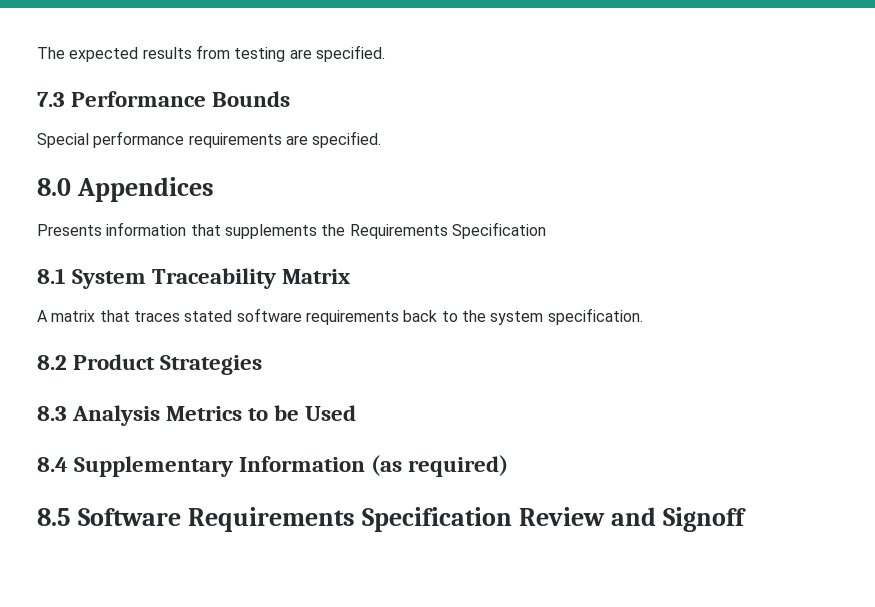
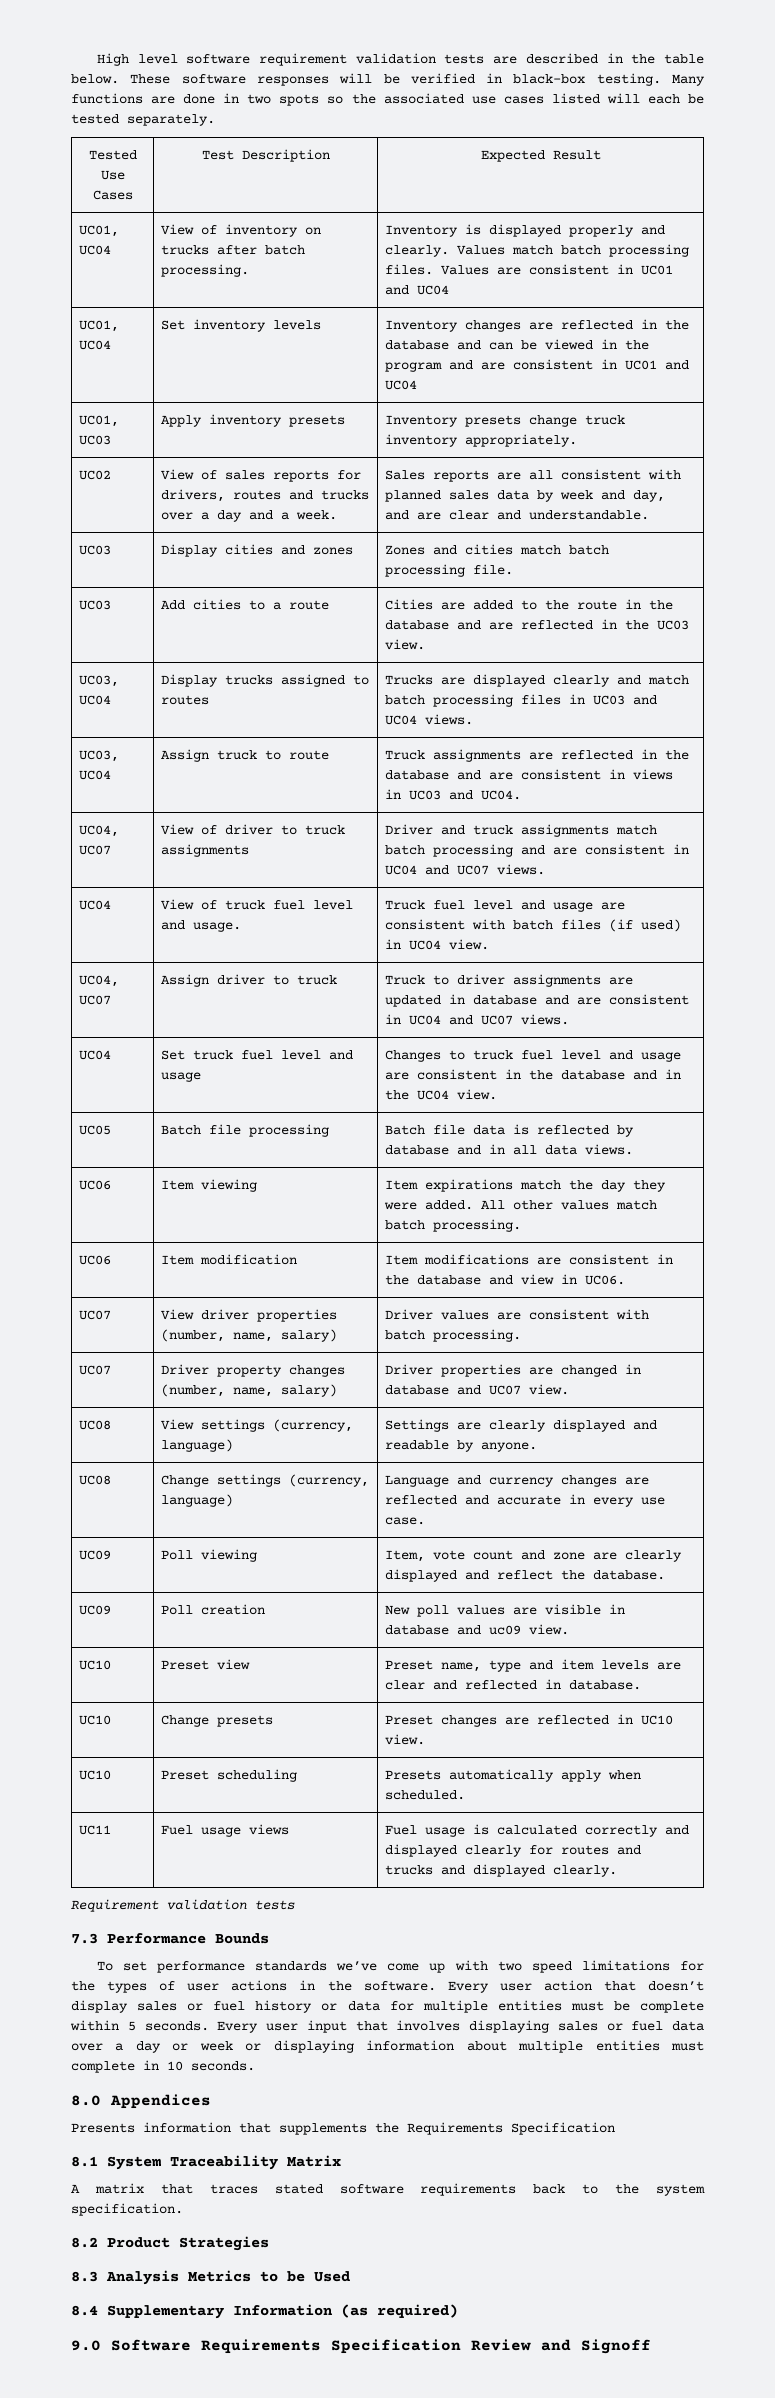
[37,45,385,62] [37,91,291,107] [37,131,382,148] The expected results from testing are specified. // 7.3 Performance Bounds // Special performance requirements are specified. -> [96,53,704,66] [71,73,705,86] [71,93,704,106] [71,114,215,126] [88,150,137,160] [100,170,125,180] [92,190,133,200] [201,149,330,162] [480,150,601,162] [78,225,119,237] [78,245,111,255] [160,224,321,237] [160,245,305,255] [160,264,249,277] [384,224,665,237] [384,244,689,257] [384,264,673,275] [384,285,449,295] [78,320,119,332] [78,340,111,350] [160,319,321,332] [384,319,689,332] [384,339,649,350] [384,359,689,372] [384,380,417,390] [78,415,119,427] [78,435,111,445] [160,414,345,427] [384,415,625,427] [384,434,577,447] [78,470,111,480] [160,469,361,482] [160,489,369,502] [160,510,337,522] [384,469,681,482] [384,490,665,502] [384,510,649,520] [78,545,111,555] [160,544,353,557] [384,544,609,555] [384,564,513,577] [78,600,111,610] [160,599,329,610] [384,599,673,610] [384,619,689,630] [384,639,425,650] [78,675,119,687] [78,695,111,705] [160,674,369,687] [160,695,209,705] [384,674,689,687] [384,694,657,707] [384,714,473,725] [78,750,119,762] [78,770,111,780] [160,749,329,762] [384,749,689,762] [384,769,673,780] [384,789,521,800] [78,825,119,837] [78,845,111,855] [160,824,345,835] [160,844,249,857] [384,824,657,837] [384,844,689,857] [384,864,545,875] [78,900,111,910] [160,899,353,910] [160,920,241,932] [384,900,625,912] [384,919,681,932] [384,939,489,950] [78,975,119,987] [78,995,111,1005] [160,974,337,987] [384,974,633,987] [384,994,689,1007] [384,1014,569,1025] [78,1050,111,1060] [160,1050,353,1060] [160,1072,201,1082] [384,1050,681,1062] [384,1069,681,1080] [384,1089,497,1100] [78,1125,111,1135] [160,1124,329,1137] [384,1124,634,1137] [384,1144,633,1155] [78,1180,111,1190] [160,1179,257,1192] [384,1179,666,1192] [383,1200,657,1210] [384,1219,521,1232] [78,1255,111,1265] [160,1254,297,1265] [384,1254,673,1265] [384,1274,625,1285] [78,1310,111,1320] [160,1309,337,1322] [160,1329,337,1342] [384,1309,649,1320] [384,1329,521,1342] [78,1365,111,1375] [160,1364,345,1377] [160,1384,337,1397] [384,1364,641,1377] [384,1384,569,1395] [78,1420,111,1430] [160,1419,353,1432] [160,1439,233,1452] [384,1419,657,1432] [384,1440,537,1452] [78,1475,111,1485] [160,1474,369,1487] [160,1494,233,1507] [384,1475,649,1487] [384,1494,665,1507] [384,1517,425,1525] [78,1550,111,1560] [160,1549,257,1562] [384,1550,682,1562] [384,1569,665,1582] [78,1605,111,1615] [160,1604,265,1615] [384,1604,625,1617] [384,1624,569,1635] [78,1660,111,1670] [160,1659,250,1670] [384,1659,681,1672] [384,1679,641,1690] [78,1715,111,1725] [160,1715,273,1727] [384,1714,673,1727] [384,1734,425,1745] [78,1770,111,1780] [160,1769,297,1782] [384,1769,641,1782] [384,1790,465,1800] [78,1825,111,1835] [160,1824,289,1837] [384,1824,689,1837] [384,1844,641,1857] [384,1864,617,1877] [71,1899,295,1912] [71,1933,269,1944] [96,1960,704,1973] [71,1980,704,1993] [71,2000,704,2013] [70,2020,704,2033] [71,2040,704,2053] [71,2060,255,2073] High level software requirement validation tests are described in the table below. These software responses will be verified in black-box testing. Many functions are done in two spots so the associated use cases listed will each be tested separately. // Tested Use Cases | Test Description | Expected Result // UC01, UC04 | View of inventory on trucks after batch processing. | Inventory is displayed properly and clearly. Values match batch processing files. Values are consistent in UC01 and UC04 // UC01, UC04 | Set inventory levels | Inventory changes are reflected in the database and can be viewed in the program and are consistent in UC01 and UC04 // UC01, UC03 | Apply inventory presets | Inventory presets change truck inventory appropriately. // UC02 | View of sales reports for drivers, routes and trucks over a day and a week. | Sales reports are all consistent with planned sales data by week and day, and are clear and understandable. // UC03 | Display cities and zones | Zones and cities match batch processing file. // UC03 | Add cities to a route | Cities are added to the route in the database and are reflected in the UC03 view. // UC03, UC04 | Display trucks assigned to routes | Trucks are displayed clearly and match batch processing files in UC03 and UC04 views. // UC03, UC04 | Assign truck to route | Truck assignments are reflected in the database and are consistent in views in UC03 and UC04. // UC04, UC07 | View of driver to truck assignments | Driver and truck assignments match batch processing and are consistent in UC04 and UC07 views. // UC04 | View of truck fuel level and usage. | Truck fuel level and usage are consistent with batch files (if used) in UC04 view. // UC04, UC07 | Assign driver to truck | Truck to driver assignments are updated in database and are consistent in UC04 and UC07 views. // UC04 | Set truck fuel level and usage | Changes to truck fuel level and usage are consistent in the database and in the UC04 view. // UC05 | Batch file processing | Batch file data is reflected by database and in all data views. // UC06 | Item viewing | Item expirations match the day they were added. All other values match batch processing. // UC06 | Item modification | Item modifications are consistent in the database and view in UC06. // UC07 | View driver properties (number, name, salary) | Driver values are consistent with batch processing. // UC07 | Driver property changes (number, name, salary) | Driver properties are changed in database and UC07 view. // UC08 | View settings (currency, language) | Settings are clearly displayed and readable by anyone. // UC08 | Change settings (currency, language) | Language and currency changes are reflected and accurate in every use case. // UC09 | Poll viewing | Item, vote count and zone are clearly displayed and reflect the database. // UC09 | Poll creation | New poll values are visible in database and uc09 view. // UC10 | Preset view | Preset name, type and item levels are clear and reflected in database. // UC10 | Change presets | Preset changes are reflected in UC10 view. // UC10 | Preset scheduling | Presets automatically apply when scheduled. // UC11 | Fuel usage views | Fuel usage is calculated correctly and displayed clearly for routes and trucks and displayed clearly. // Requirement validation tests // 7.3 Performance Bounds // To set performance standards we’ve come up with two speed limitations for the types of user actions in the software. Every user action that doesn’t display sales or fuel history or data for multiple entities must be complete within 5 seconds. Every user input that involves displaying sales or fuel data over a day or week or displaying information about multiple entities must complete in 10 seconds.
[37,508,71,526] 8.5 -> [71,2340,101,2351] 9.0

